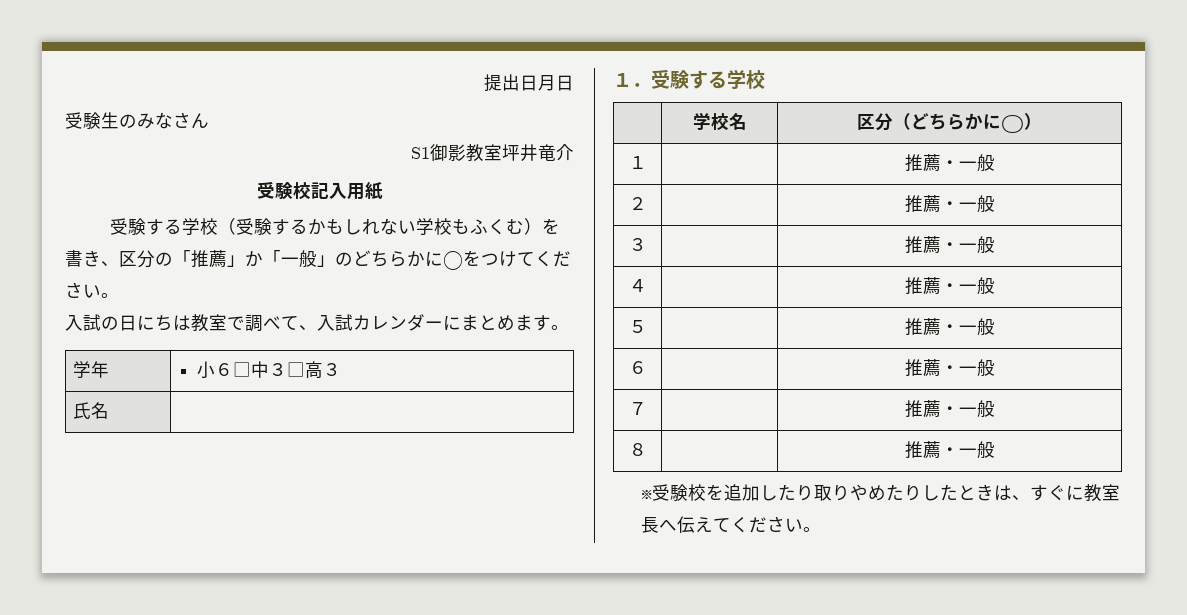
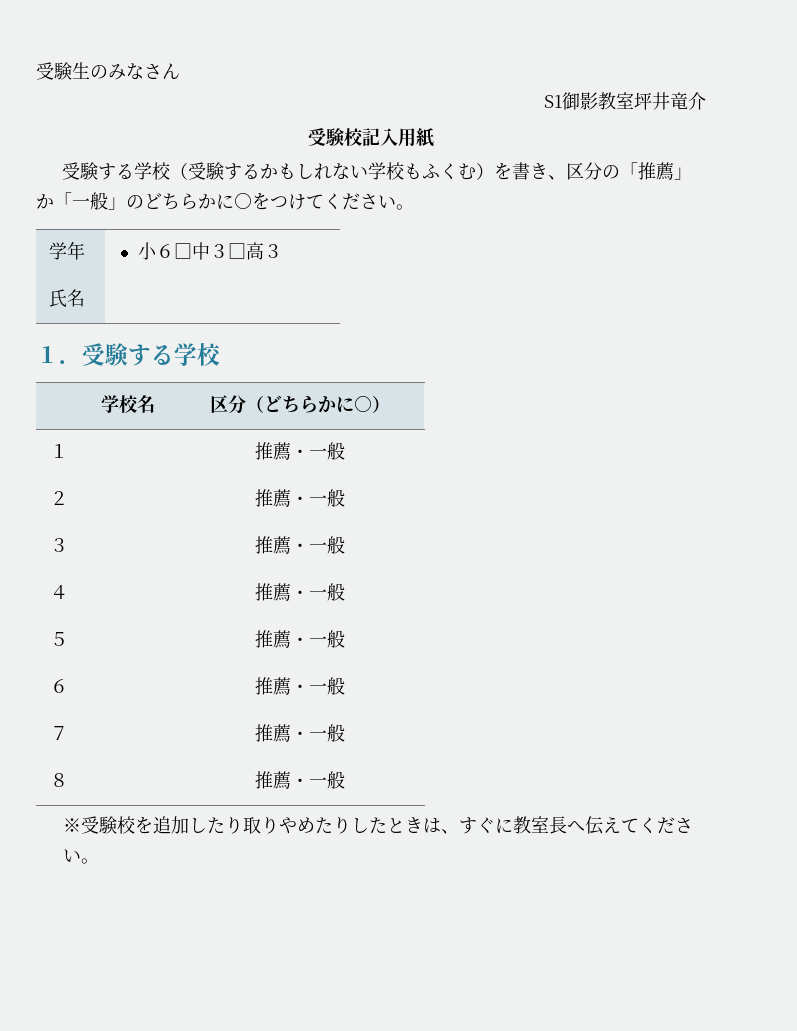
[484,74,574,92] 提出日月日 // -> (36, 71) none
[65,314,569,332] // 入試の日にちは教室で調べて、入試カレンダーにまとめます。 -> (414, 207) none

